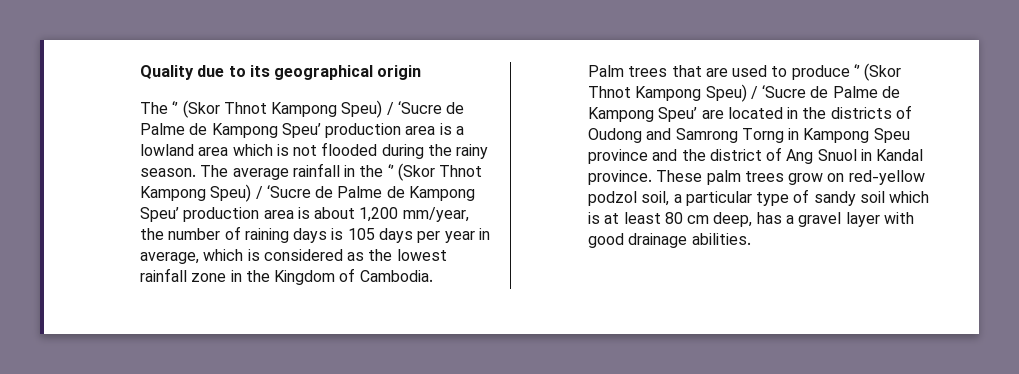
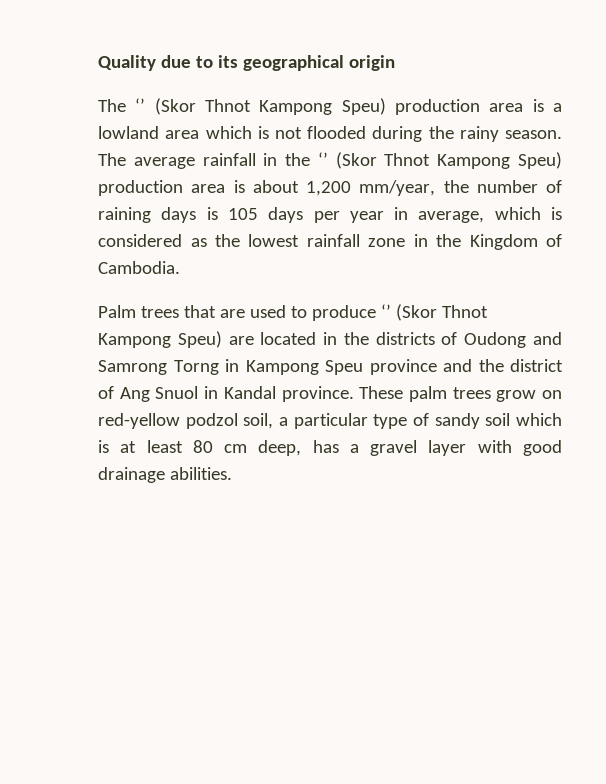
[386,101,465,115] [139,123,321,138] / ‘Sucre de Palme de Kampong Speu’ -> (386, 106) none
[255,185,476,201] [139,207,179,222] / ‘Sucre de Palme de Kampong Speu’ -> (562, 160) none
[750,85,901,99] [587,107,698,122] / ‘Sucre de Palme de Kampong Speu’ -> (222, 339) none

